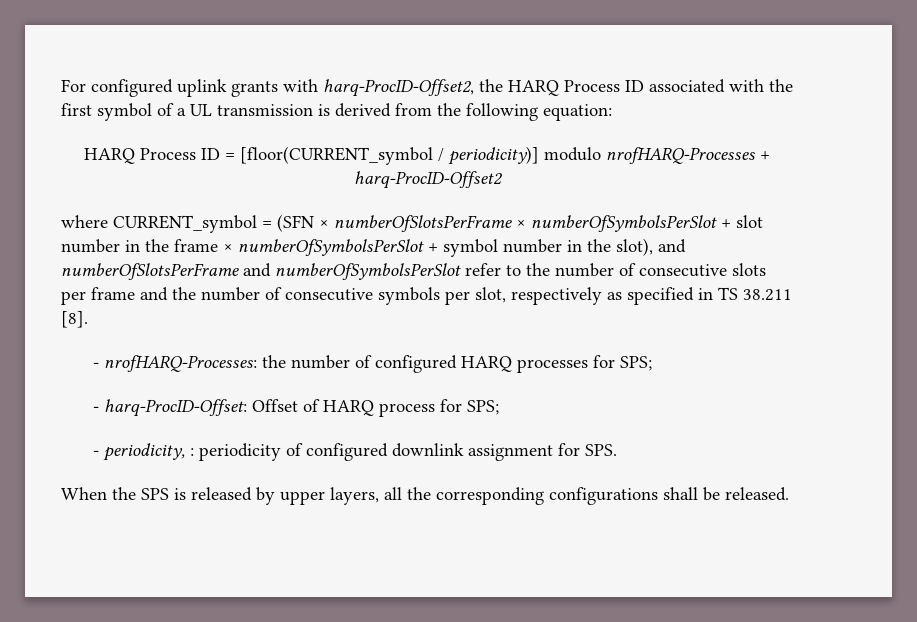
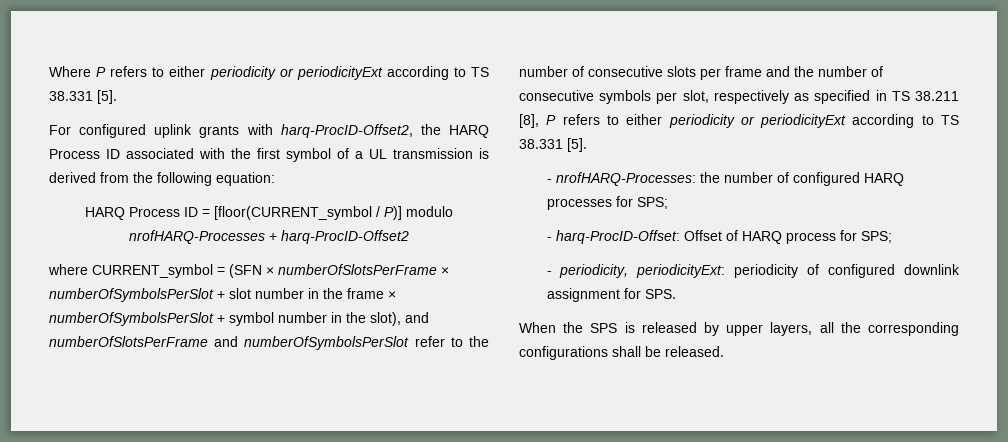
(61, 85) none -> [49,66,489,80] [49,90,117,104] Where P refers to either periodicity or periodicityExt according to TS 38.331 [5]. //
[448,146,539,165] periodicity)] -> [384,206,402,220] P)]
[61,311,88,328] [8]. -> [519,114,959,128] [519,138,587,152] [8], P refers to either periodicity or periodicityExt according to TS 38.331 [5].
[189,448,194,456] : -> [636,264,726,278] periodicityExt:

